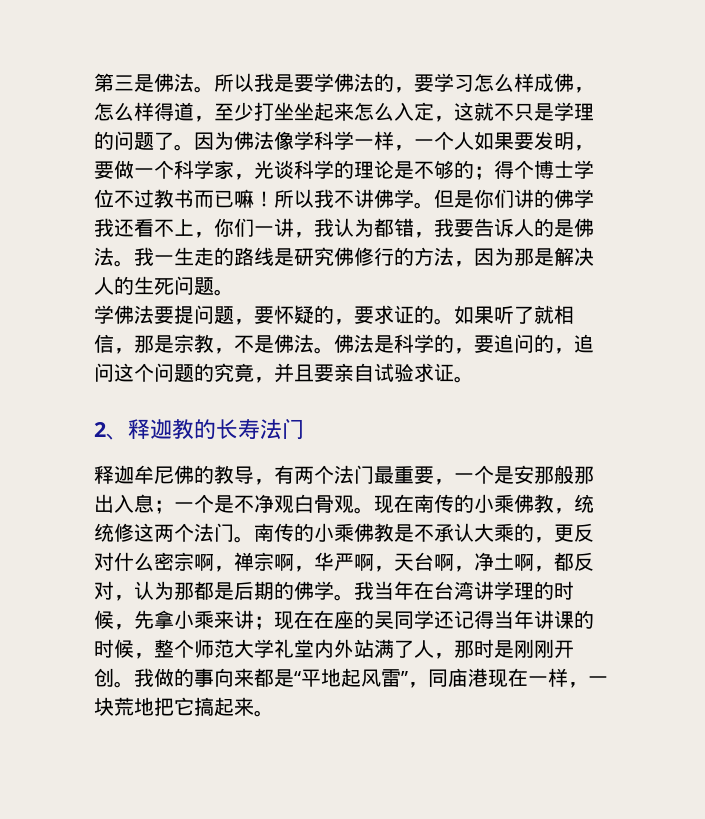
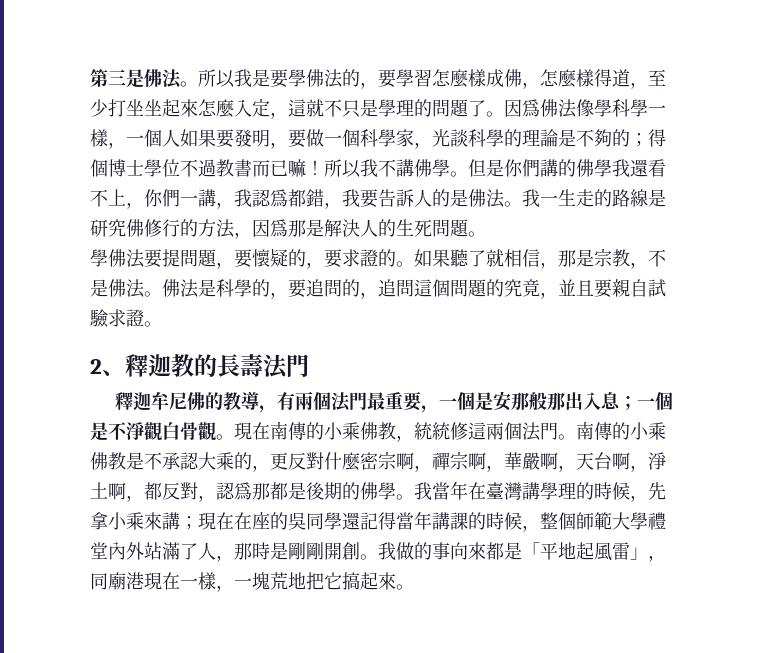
[314,73,334,92] 学 -> [288,69,306,87] 學
[434,73,534,92] 学习怎么样 -> [396,69,486,88] 學習怎麼樣
[114,102,154,121] 么样 -> [558,69,594,88] 麼樣
[334,102,594,122] [94,131,454,151] 来怎么入定，这就不只是学理的问题了。因为佛法像学科学一样，一个 -> [180,98,666,119] [90,129,162,149] 來怎麼入定，這就不只是學理的問題了。因爲佛法像學科學一樣，一個
[534,131,554,150] 发 -> [234,129,252,147] 發
[154,160,594,180] [94,189,194,208] 个科学家，光谈科学的理论是不够的；得个博士学位不过教书 -> [342,129,666,149] [90,159,252,177] 個科學家，光談科學的理論是不夠的；得個博士學位不過教書
[354,189,414,208] 讲佛学 -> [396,159,450,177] 講佛學
[494,189,594,208] [94,218,414,238] 们讲的佛学我还看不上，你们一讲，我认为都错 -> [522,159,666,177] [90,189,324,209] 們講的佛學我還看不上，你們一講，我認爲都錯
[494,218,514,237] 诉 -> [396,189,414,207] 訴
[254,247,274,266] 线 -> [630,189,648,207] 線
[494,247,594,266] 为那是解决 -> [270,219,360,237] 爲那是解決
[174,276,234,296] [94,305,114,324] 问题。 // 学 -> [432,219,486,237] [90,249,108,267] 問題。 // 學
[194,305,294,325] 问题，要怀 -> [180,249,270,269] 問題，要懷
[394,305,414,324] 证 -> [360,249,378,267] 證
[494,305,514,324] 听 -> [450,249,469,267] 聽
[414,334,434,353] 学 -> [234,279,252,297] 學
[514,334,594,354] [94,363,474,383] [94,418,304,440] [94,465,374,485] 问的，追问这个问题的究竟，并且要亲自试验求证。 // 2、释迦教的长寿法门 // 释迦牟尼佛的教导，有两个法门 -> [324,279,666,299] [89,309,162,328] [90,354,309,379] [115,391,368,413] 問的，追問這個問題的究竟，並且要親自試驗求證。 // 2、釋迦教的長壽法門 // 釋迦牟尼佛的教導，有兩個法門
[474,465,494,484] 个 -> [457,392,476,410] 個
[194,494,594,514] [94,523,294,543] 个是不净观白骨观。现在南传的小乘佛教，统统修这两个法门。南传 -> [655,392,674,410] [90,421,612,442] 個是不淨觀白骨觀。現在南傳的小乘佛教，統統修這兩個法門。南傳
[454,523,474,542] 认 -> [180,452,199,470] 認
[94,552,154,571] 对什么 -> [306,452,360,471] 對什麼
[234,552,354,572] 禅宗啊，华严 -> [432,451,540,472] 禪宗啊，華嚴
[474,552,494,571] 净 -> [648,452,666,470] 淨
[94,581,574,601] [94,610,594,630] [94,639,574,659] [94,668,608,688] [94,697,114,716] 对，认为那都是后期的佛学。我当年在台湾讲学理的时候，先拿小乘来讲；现在在座的吴同学还记得当年讲课的时候，整个师范大学礼堂内外站满了人，那时是刚刚开创。我做的事向来都是“平地起风雷”，同庙港现在一样，一块 -> [180,481,666,502] [90,511,666,532] [90,542,666,562] [90,572,270,592] 對，認爲那都是後期的佛學。我當年在臺灣講學理的時候，先拿小乘來講；現在在座的吳同學還記得當年講課的時候，整個師範大學禮堂內外站滿了人，那時是剛剛開創。我做的事向來都是「平地起風雷」，同廟港現在一樣，一塊
[234,697,254,716] 来 -> [378,572,396,590] 來

